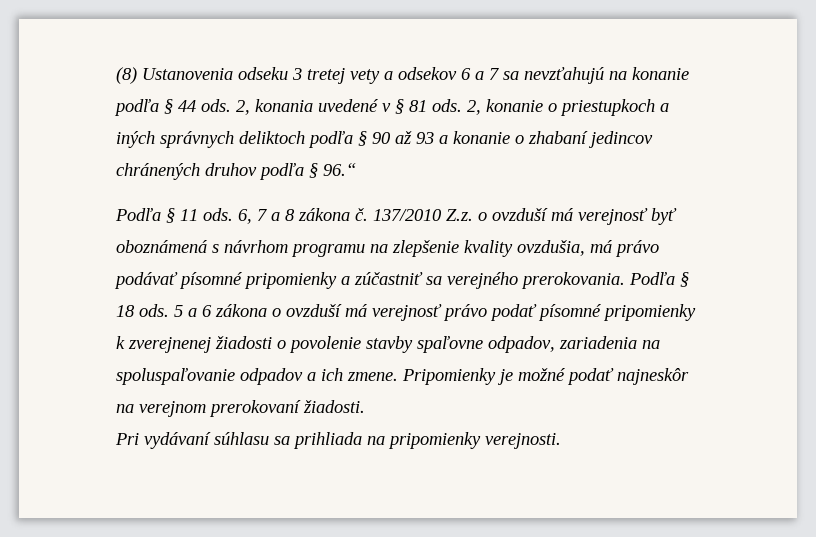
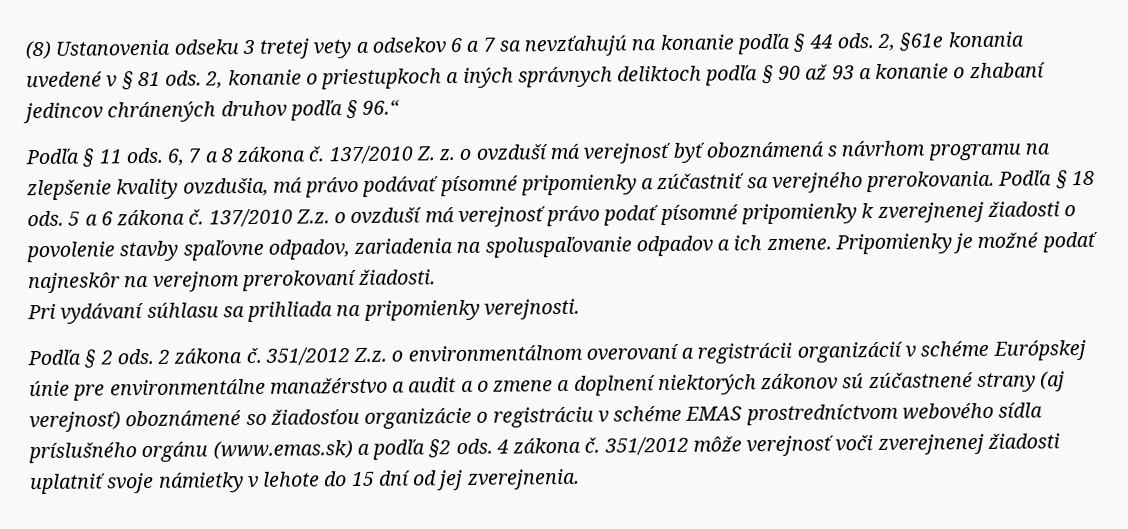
(250, 107) none -> [899,32,944,52] §61e
[446,209,473,221] Z.z. -> [415,146,456,161] Z. z.
(267, 310) none -> [188,208,330,228] č. 137/2010 Z.z.
(561, 441) none -> [27,339,1086,369] [29,371,1066,401] [29,402,1044,433] [28,433,1060,464] [29,468,580,495] // Podľa § 2 ods. 2 zákona č. 351/2012 Z.z. o environmentálnom overovaní a registrácii organizácií v schéme Európskej únie pre environmentálne manažérstvo a audit a o zmene a doplnení niektorých zákonov sú zúčastnené strany (aj verejnosť) oboznámené so žiadosťou organizácie o registráciu v schéme EMAS prostredníctvom webového sídla príslušného orgánu (www.emas.sk) a podľa §2 ods. 4 zákona č. 351/2012 môže verejnosť voči zverejnenej žiadosti uplatniť svoje námietky v lehote do 15 dní od jej zverejnenia.

